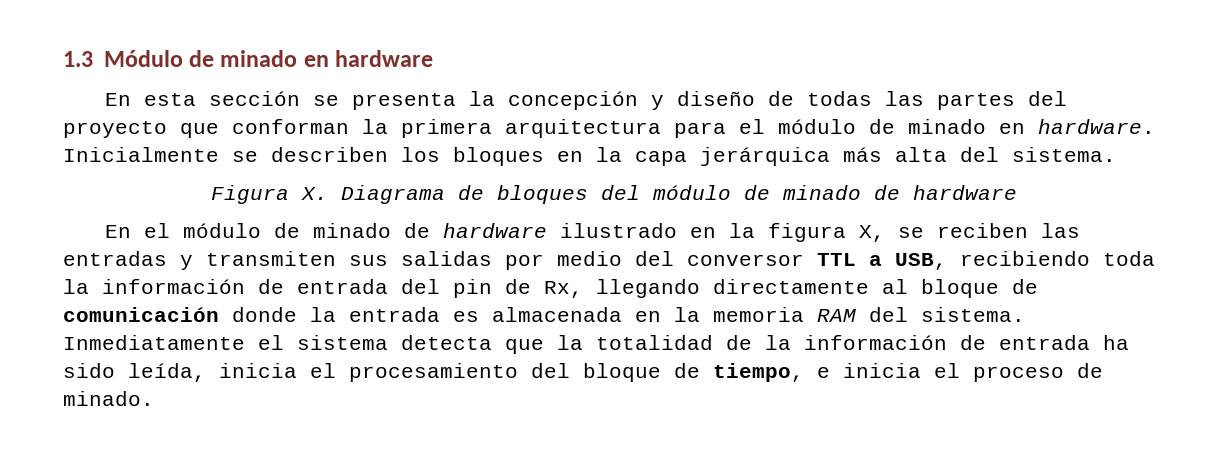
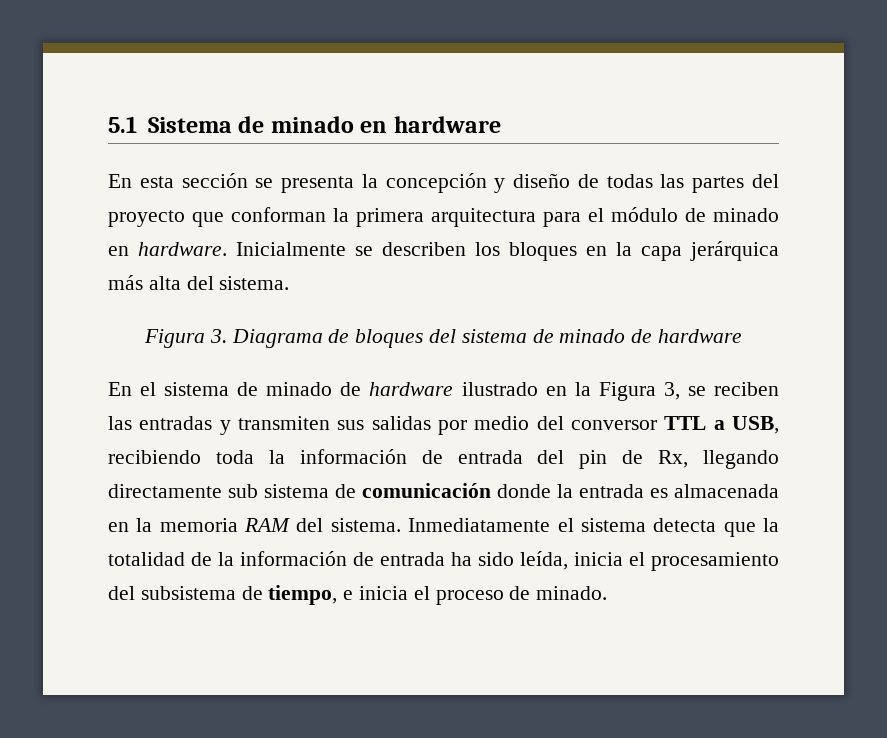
[63,50,183,67] 1.3 Módulo -> [108,116,232,133] 5.1 Sistema
[300,187,328,200] X. -> [209,329,227,343] 3.
[652,185,731,200] módulo -> [461,329,527,343] sistema
[183,223,262,238] módulo -> [164,382,230,396] sistema
[768,223,886,242] figura X, -> [598,382,680,401] Figura 3,
[882,279,999,298] al bloque -> [228,484,329,498] sub sistema
[583,363,661,382] bloque -> [140,586,236,600] subsistema

